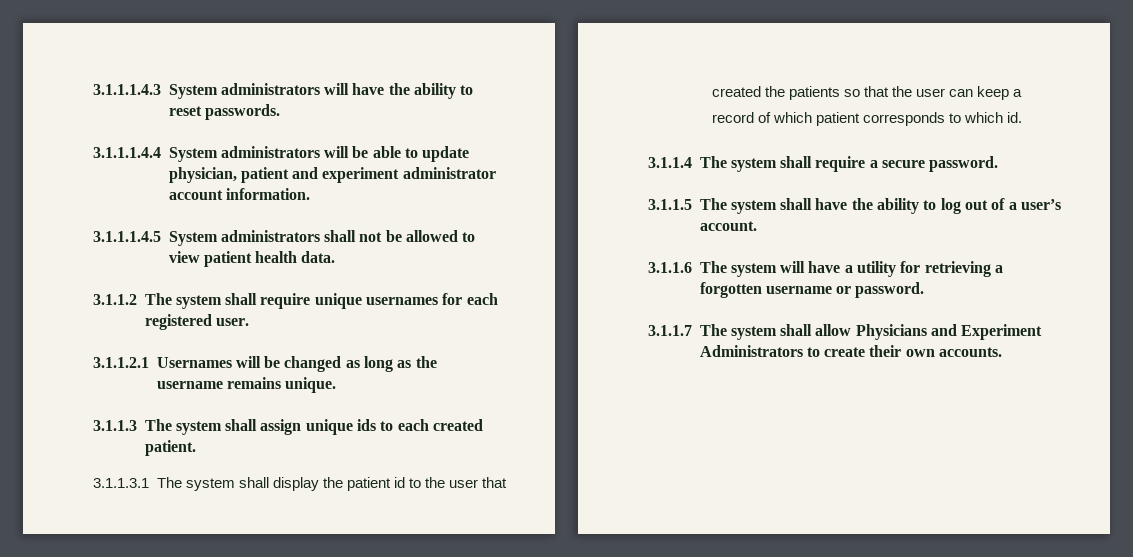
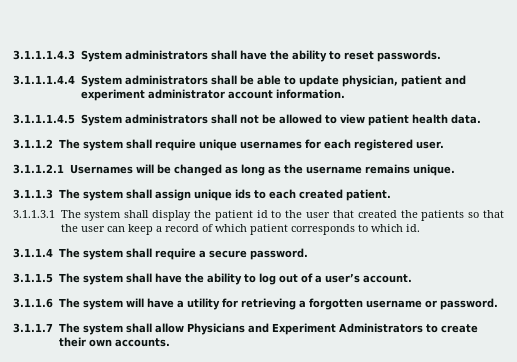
[324,83,350,95] will -> [210,50,237,60] shall
[324,146,350,158] will -> [210,75,237,85] shall

